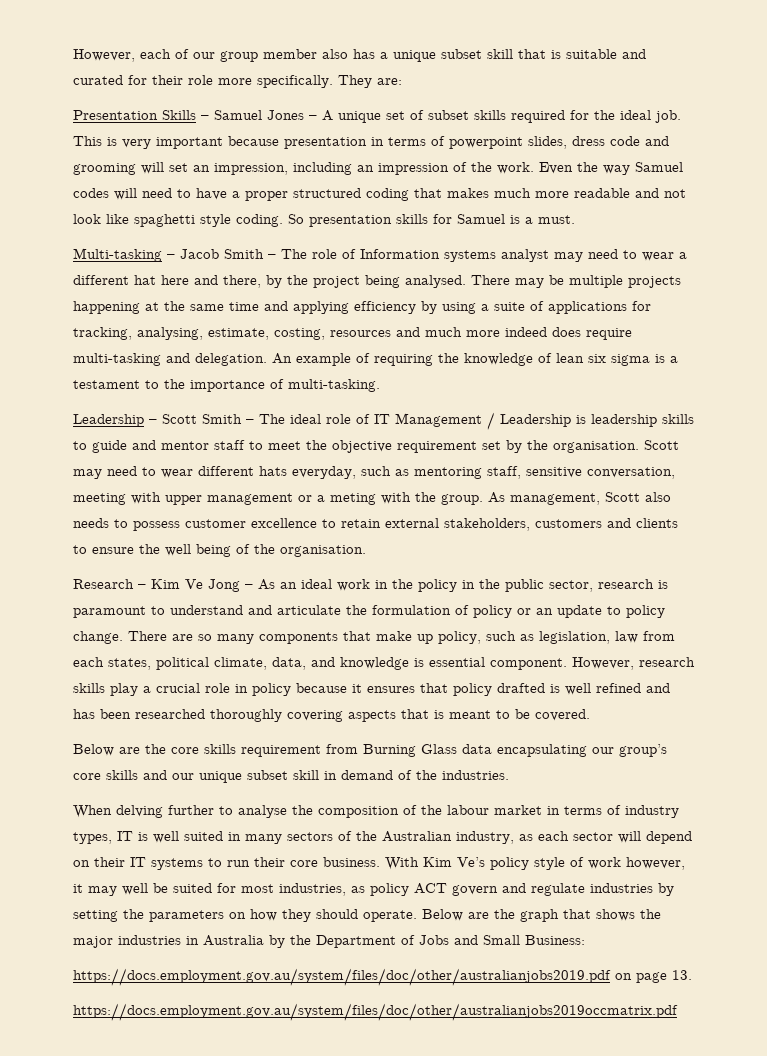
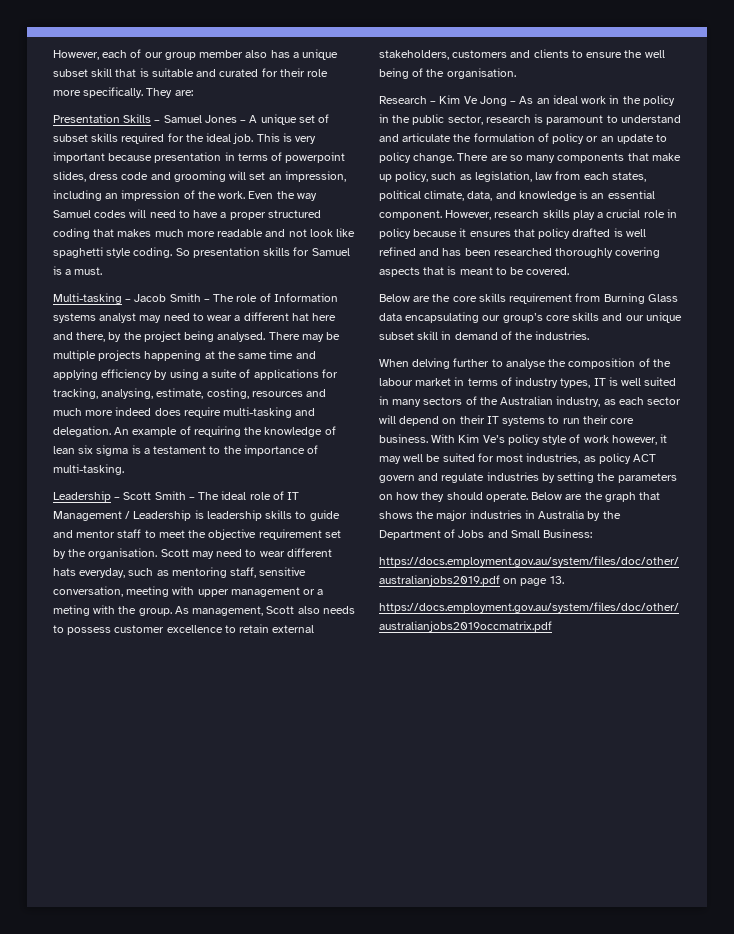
(424, 662) none -> [591,193,605,199] an

